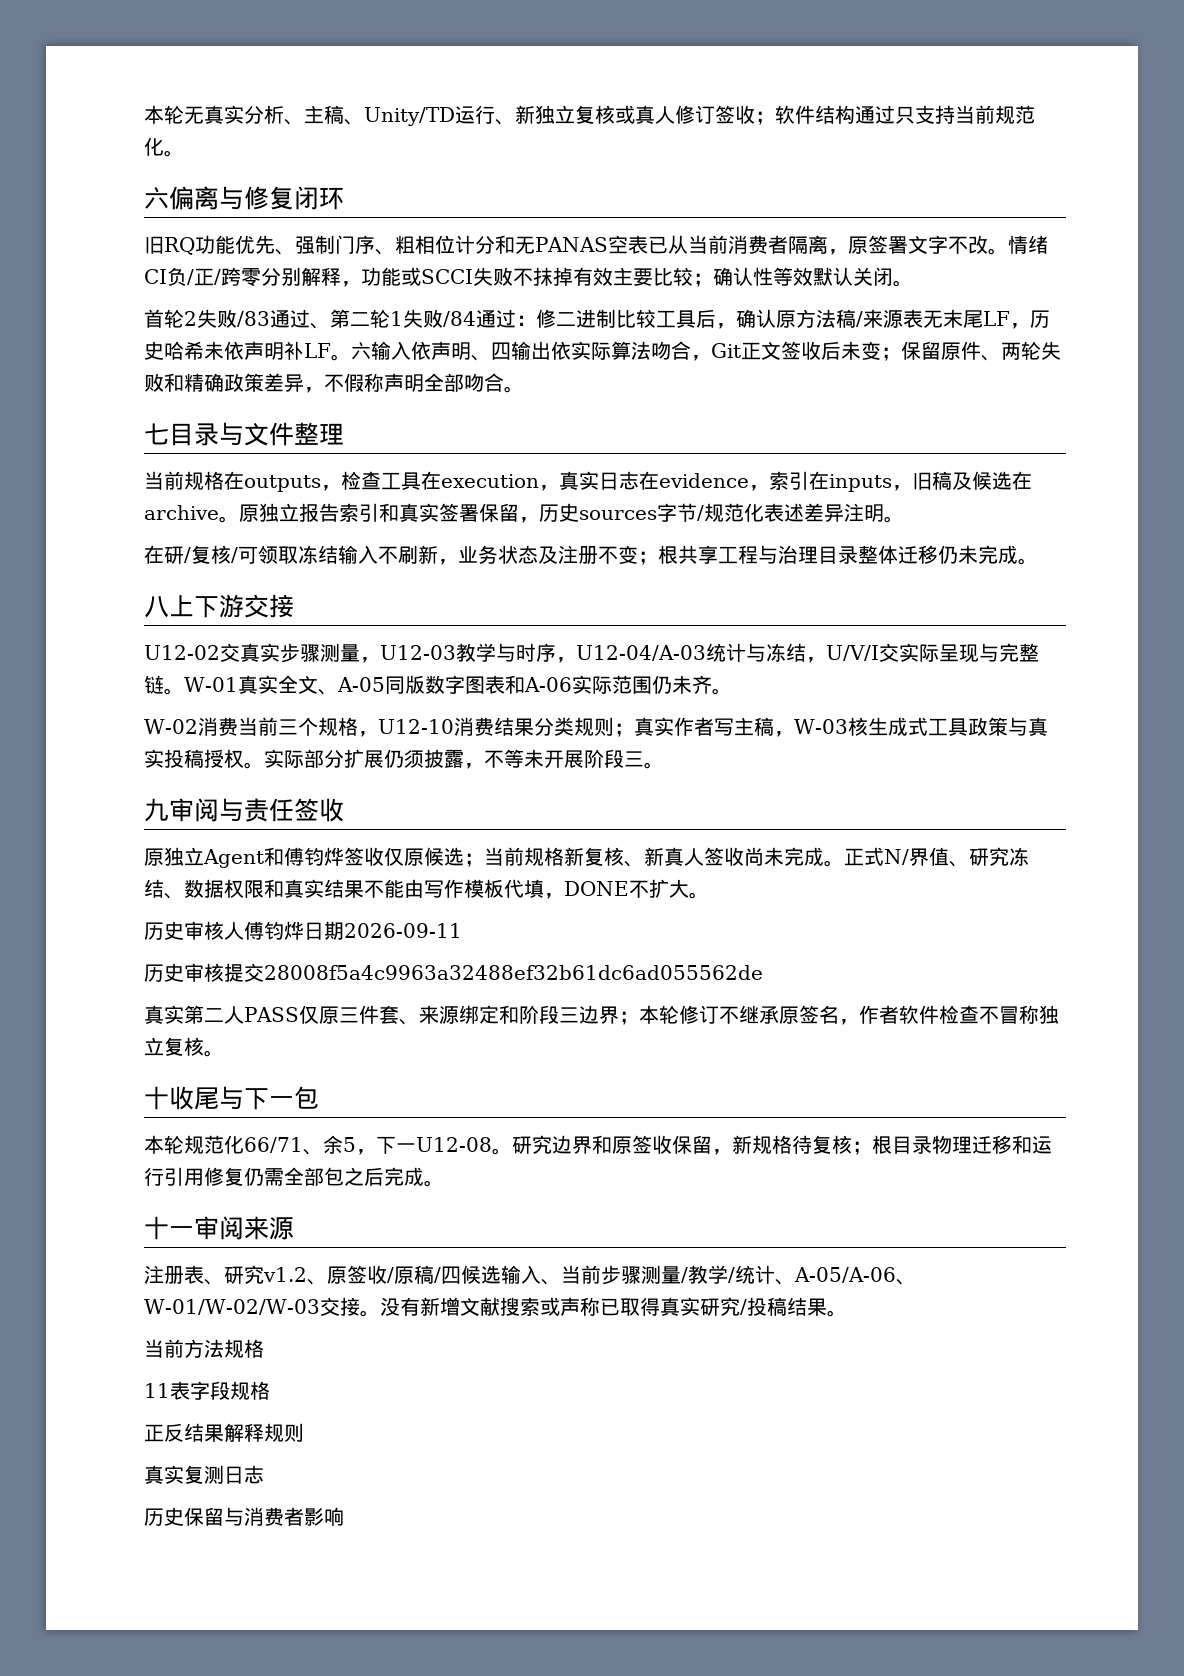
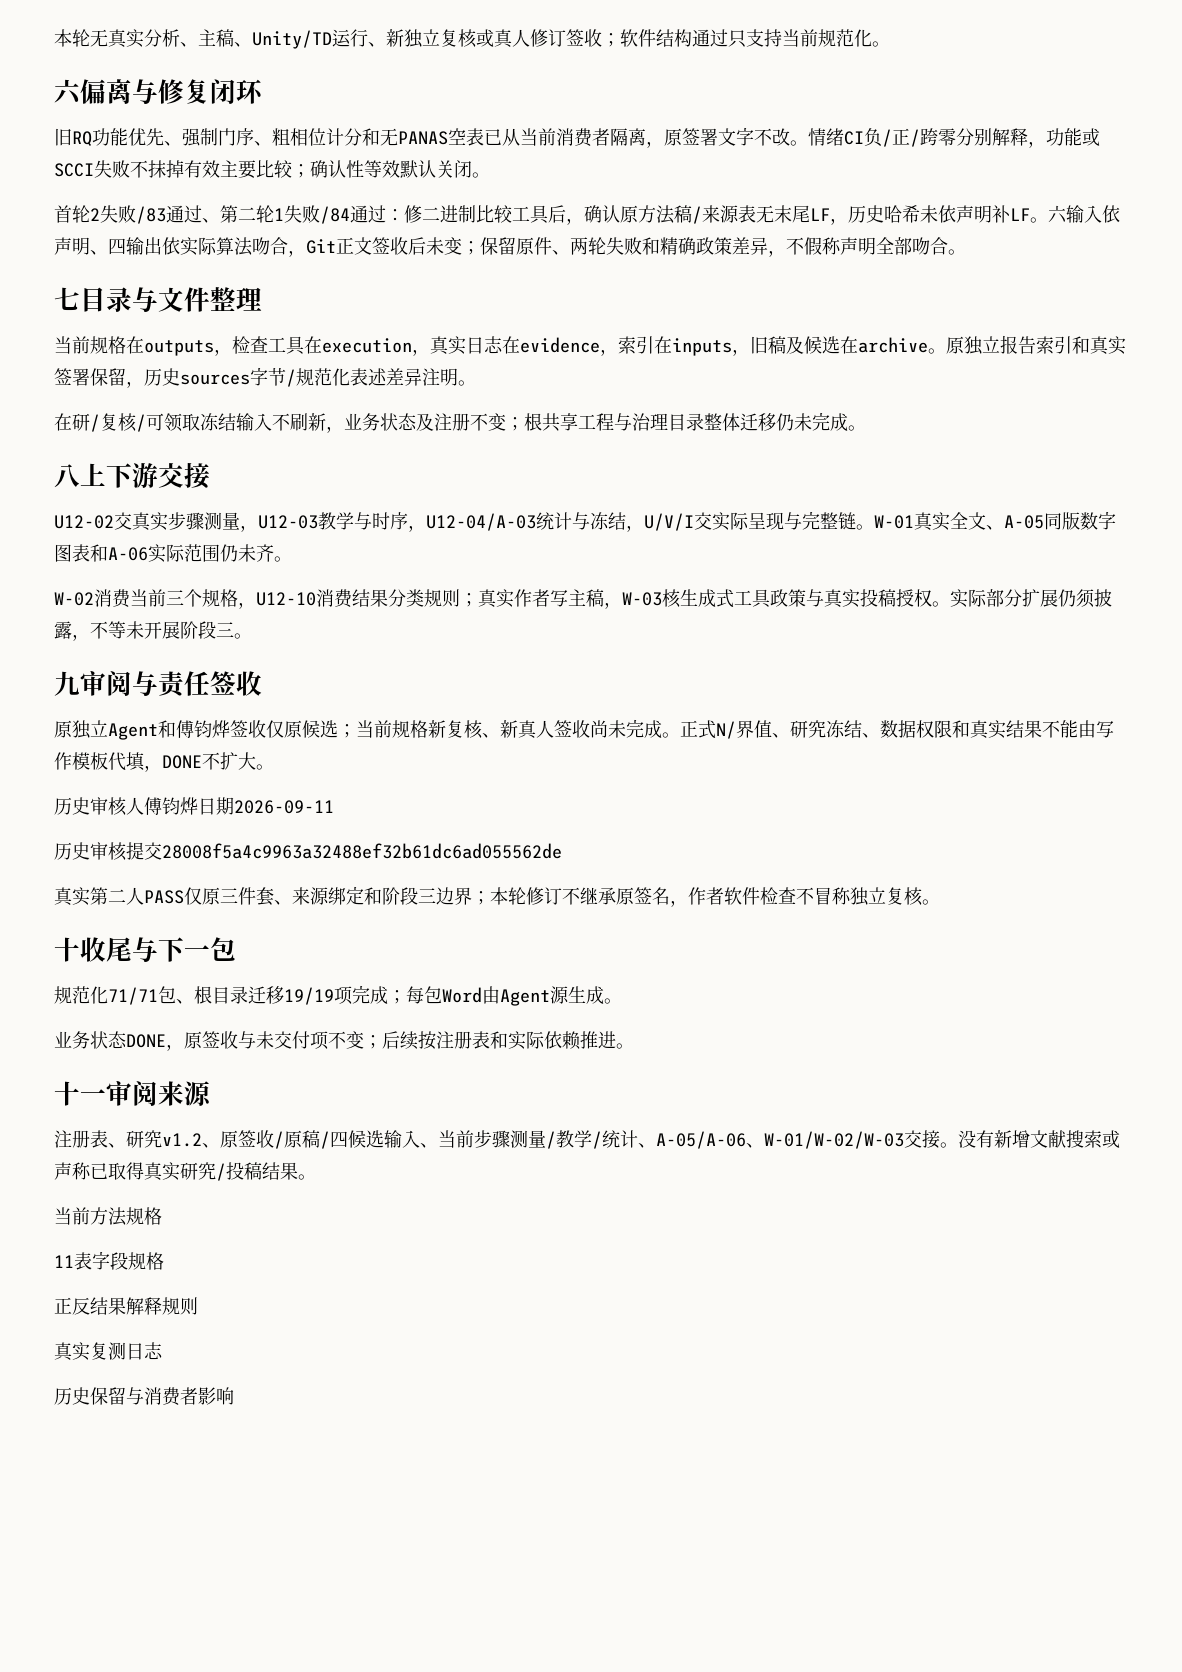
[144,1135,1052,1155] [144,1167,424,1186] 本轮规范化66/71、余5，下一U12-08。研究边界和原签收保留，新规格待复核；根目录物理迁移和运行引用修复仍需全部包之后完成 -> [54,985,622,1006] [54,1031,616,1051] 规范化71/71包、根目录迁移19/19项完成；每包Word由Agent源生成。 // 业务状态DONE，原签收与未交付项不变；后续按注册表和实际依赖推进

